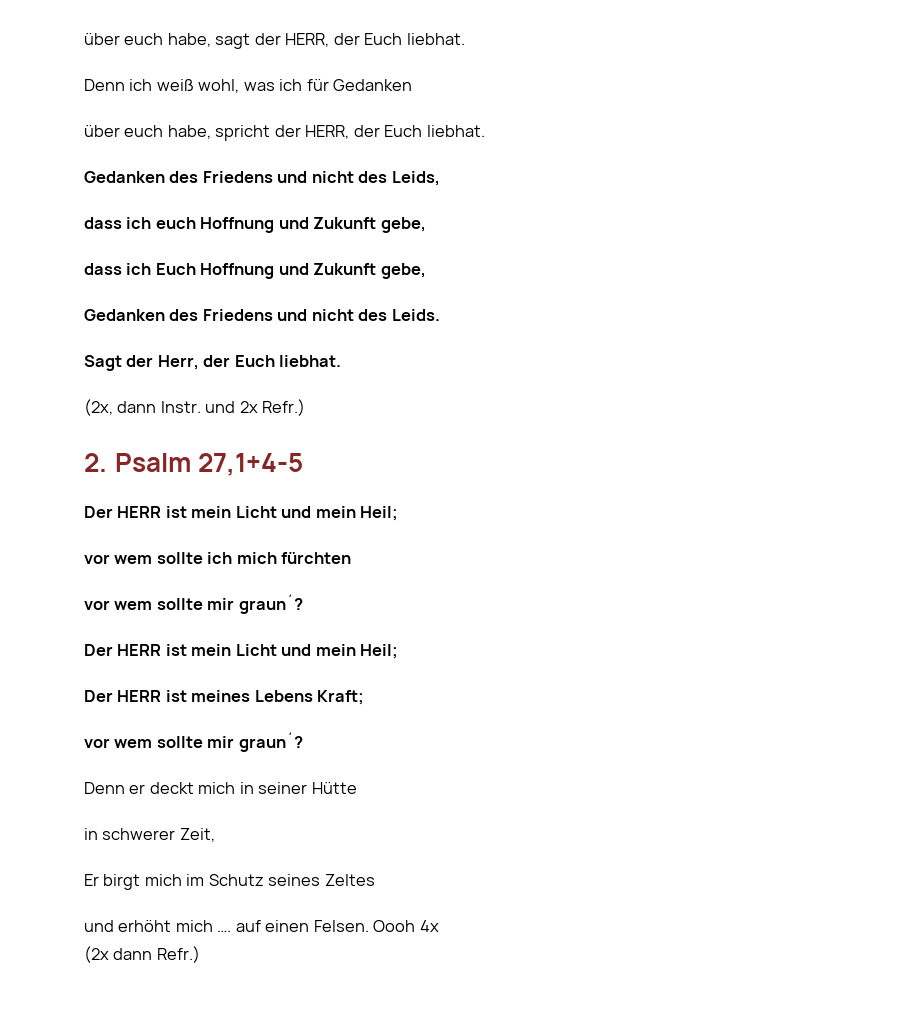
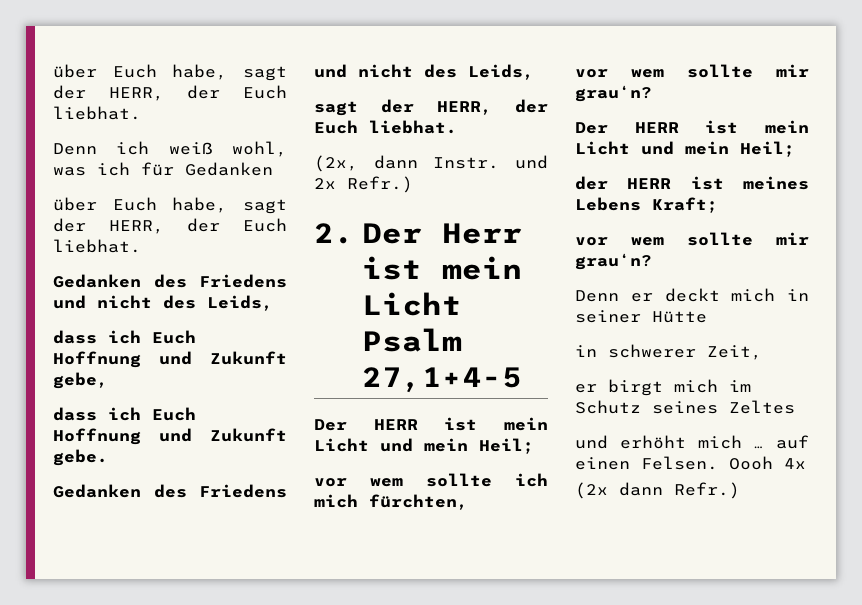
[84,33,164,45] über euch -> [53,64,157,78] über Euch
[124,125,271,141] euch habe, spricht -> [112,197,287,214] Euch habe, sagt
[155,217,196,229] euch -> [152,330,196,344] Euch
[380,263,426,279] [84,309,440,321] [84,355,199,371] gebe, // Gedanken des Friedens und nicht des Leids. // Sagt der Herr, -> [53,449,108,466] [53,484,287,498] [314,64,534,80] [314,99,492,116] gebe. // Gedanken des Friedens und nicht des Leids, // sagt der HERR,
(107, 462) none -> [361,223,522,244] [361,256,522,280] [361,292,462,316] Der Herr ist mein Licht
[281,552,352,564] [84,594,303,614] [84,644,399,659] [84,690,113,702] fürchten // vor wem sollte mir graun´? // Der HERR ist mein Licht und mein Heil; // Der -> [369,494,468,510] [575,64,809,78] [575,85,652,102] [575,120,809,134] [575,141,795,157] [575,176,608,190] fürchten, // vor wem sollte mir grau‘n? // Der HERR ist mein Licht und mein Heil; // der
[238,732,303,752] graun´? -> [575,253,652,270] grau‘n?
[84,874,99,886] Er -> [575,384,597,393] er
[217,930,232,932] …. -> [753,446,765,449] …

